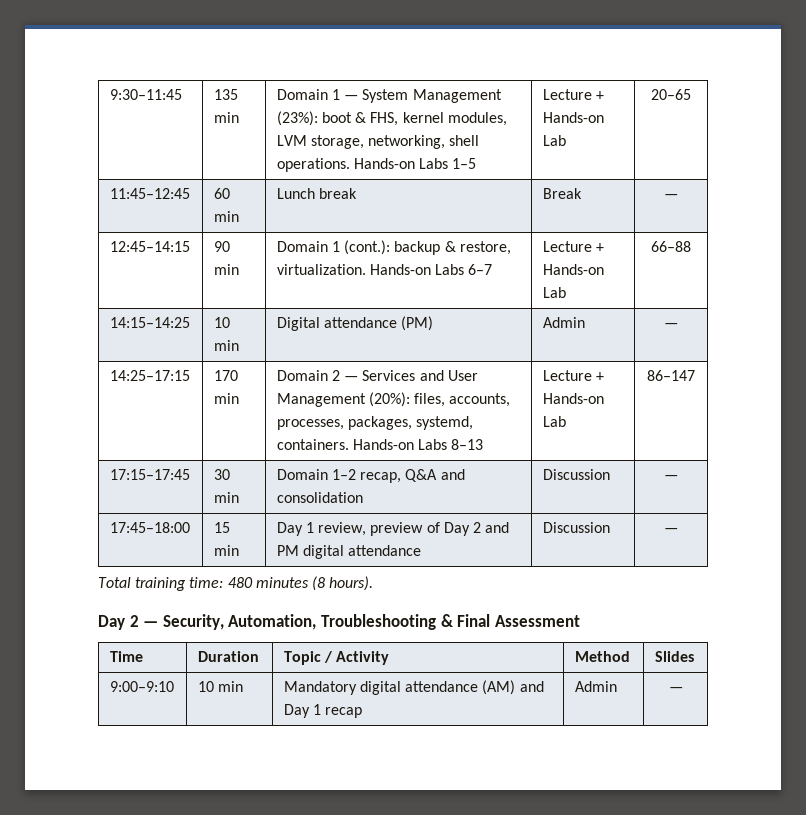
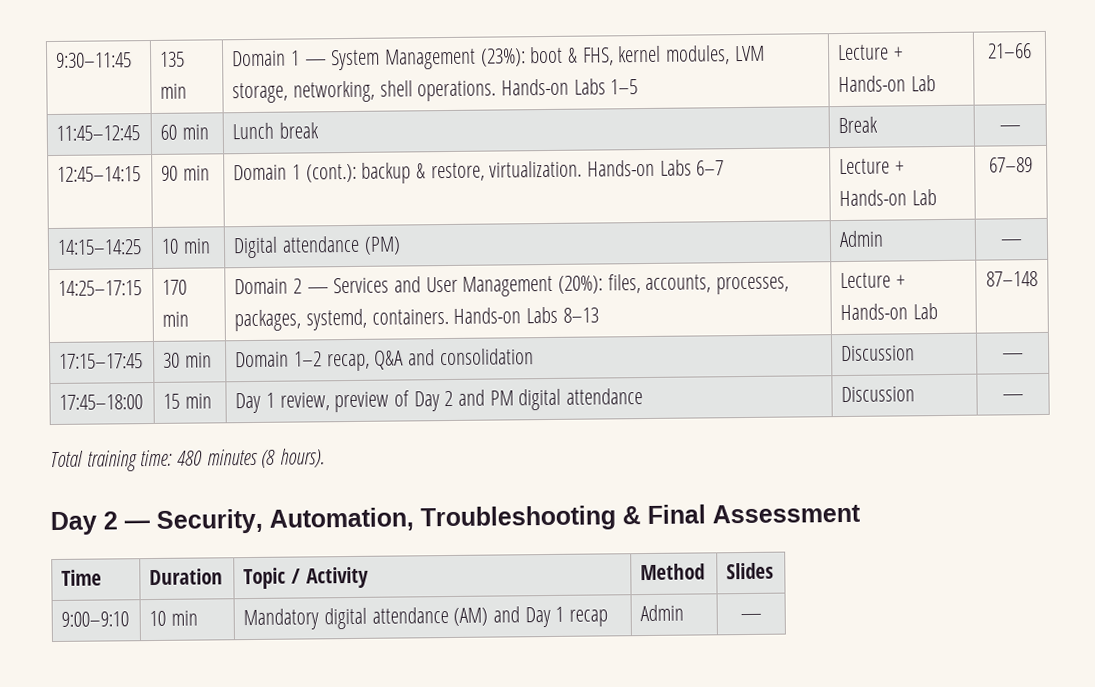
[651,89,691,100] 20–65 -> [987,43,1032,59] 21–66
[651,241,691,252] 66–88 -> [989,157,1033,173] 67–89
[647,370,695,381] 86–147 -> [986,271,1038,287] 87–148

